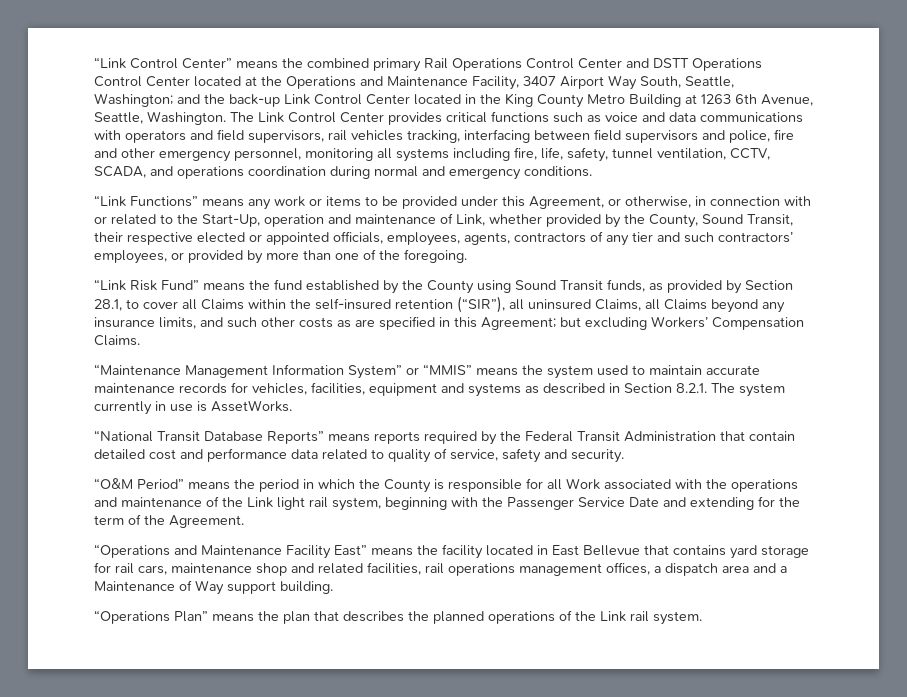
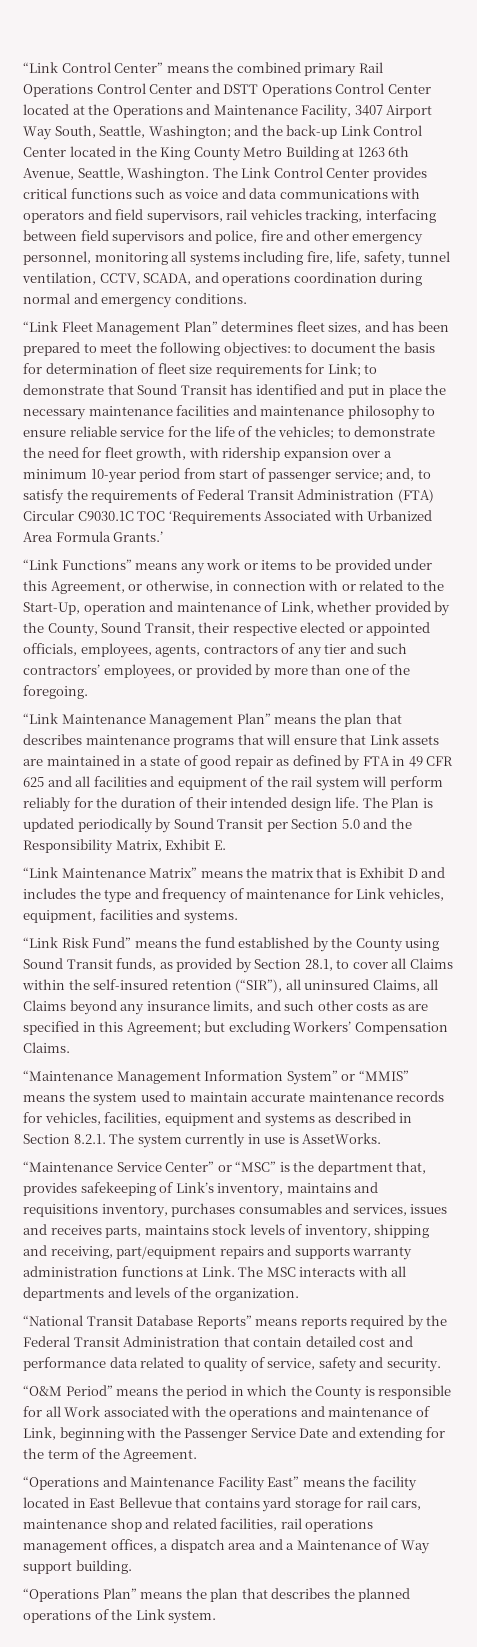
(592, 171) none -> [23,321,449,335] [23,342,435,357] [23,363,378,377] [23,384,447,398] [23,405,436,420] [23,426,436,440] [23,447,392,461] [23,468,431,483] [23,489,434,504] [23,510,433,524] [23,531,164,542] // “Link Fleet Management Plan” determines fleet sizes, and has been prepared to meet the following objectives: to document the basis for determination of fleet size requirements for Link; to demonstrate that Sound Transit has identified and put in place the necessary maintenance facilities and maintenance philosophy to ensure reliable service for the life of the vehicles; to demonstrate the need for fleet growth, with ridership expansion over a minimum 10-year period from start of passenger service; and, to satisfy the requirements of Federal Transit Administration (FTA) Circular C9030.1C TOC ‘Requirements Associated with Urbanized Area Formula Grants.’
(467, 256) none -> [23,713,402,727] [23,734,440,748] [23,755,454,770] [23,776,443,791] [23,797,433,812] [23,818,412,833] [23,839,226,854] [23,867,446,878] [23,888,444,903] [23,909,238,924] // “Link Maintenance Management Plan” means the plan that describes maintenance programs that will ensure that Link assets are maintained in a state of good repair as defined by FTA in 49 CFR 625 and all facilities and equipment of the rail system will perform reliably for the duration of their intended design life. The Plan is updated periodically by Sound Transit per Section 5.0 and the Responsibility Matrix, Exhibit E. // “Link Maintenance Matrix” means the matrix that is Exhibit D and includes the type and frequency of maintenance for Link vehicles, equipment, facilities and systems.
(292, 406) none -> [23,1161,427,1175] [23,1182,379,1197] [23,1203,448,1218] [23,1224,430,1239] [23,1245,413,1260] [23,1266,407,1277] [23,1287,299,1301] // “Maintenance Service Center” or “MSC” is the department that, provides safekeeping of Link’s inventory, maintains and requisitions inventory, purchases consumables and services, issues and receives parts, maintains stock levels of inventory, shipping and receiving, part/equipment repairs and supports warranty administration functions at Link. The MSC interacts with all departments and levels of the organization.
[222,497,381,511] the Link light rail system, -> [23,1427,56,1440] Link,
[630,611,649,622] rail -> (165, 1614) none

